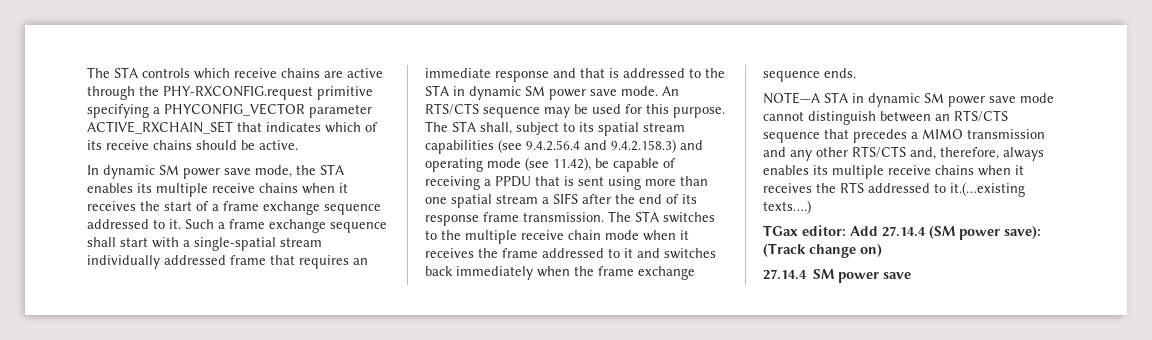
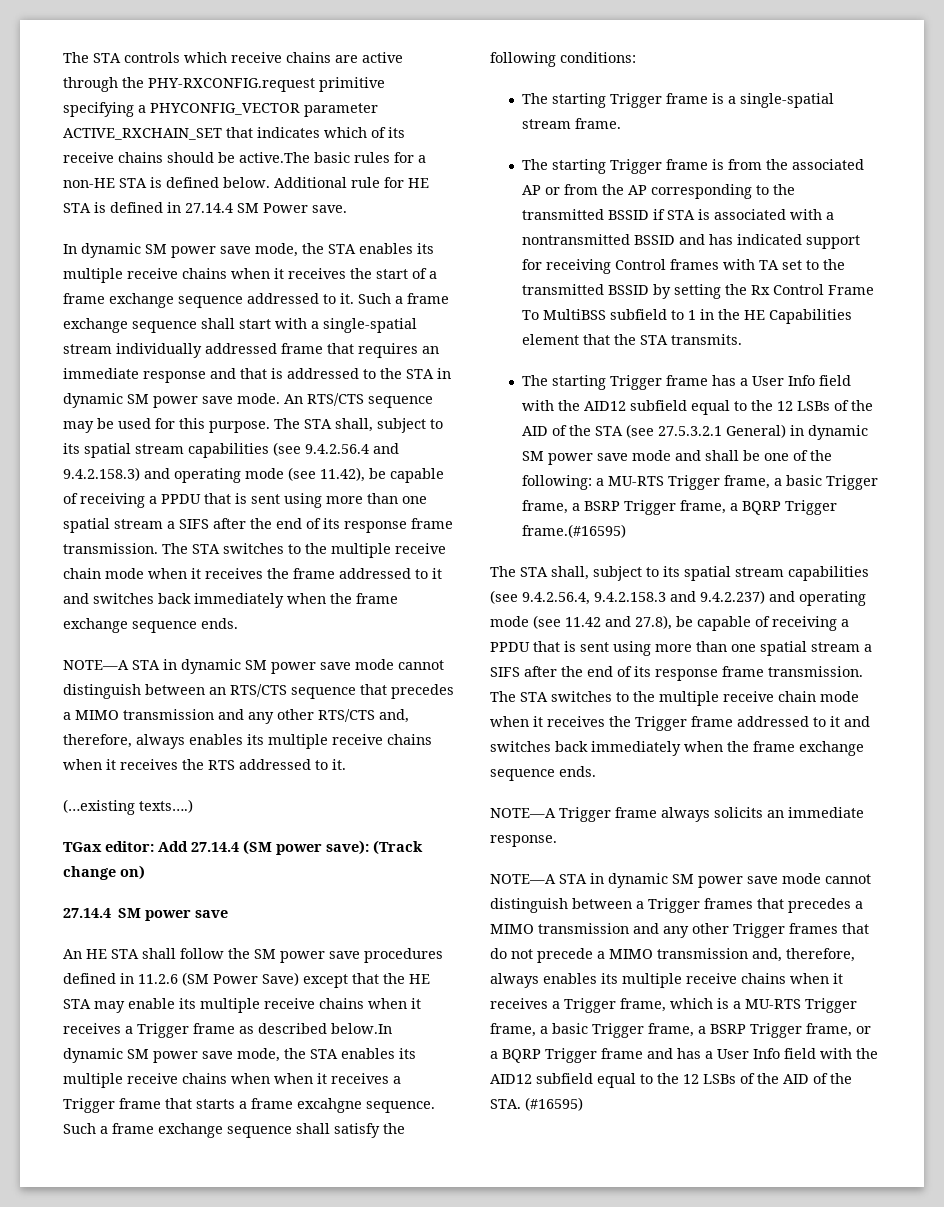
[259,140,298,150] active. -> [239,152,426,163] [63,177,429,188] [63,202,347,213] active.The basic rules for a non-HE STA is defined below. Additional rule for HE STA is defined in 27.14.4 SM Power save.
[950,182,1025,197] it.(…existing -> [332,759,346,770] [63,799,135,815] it. // (…existing
(912, 275) none -> [63,948,443,963] [63,972,430,988] [63,998,421,1013] [63,1023,392,1038] [63,1048,416,1063] [63,1073,401,1088] [63,1098,435,1113] [63,1123,405,1138] [490,52,636,67] [522,93,835,108] [522,118,622,129] [522,159,865,174] [522,184,796,199] [522,209,835,220] [522,234,861,249] [522,259,846,274] [522,284,875,299] [522,309,853,324] [522,334,743,345] [522,375,852,390] [522,400,874,415] [522,424,869,440] [522,450,833,465] [522,475,879,490] [522,500,838,515] [522,524,627,538] [490,566,869,581] [490,590,866,606] [490,615,849,631] [490,641,872,656] [490,666,863,681] [490,691,859,706] [490,716,870,731] [490,741,864,756] [490,766,596,781] [490,807,864,822] [490,835,557,847] [490,873,871,888] [490,898,863,913] [490,923,869,938] [490,948,855,963] [490,973,843,988] [490,998,857,1013] [490,1023,871,1038] [490,1048,878,1063] [490,1073,852,1088] [490,1097,583,1111] // An HE STA shall follow the SM power save procedures defined in 11.2.6 (SM Power Save) except that the HE STA may enable its multiple receive chains when it receives a Trigger frame as described below.In dynamic SM power save mode, the STA enables its multiple receive chains when when it receives a Trigger frame that starts a frame excahgne sequence. Such a frame exchange sequence shall satisfy the following conditions: // The starting Trigger frame is a single-spatial stream frame. // The starting Trigger frame is from the associated AP or from the AP corresponding to the transmitted BSSID if STA is associated with a nontransmitted BSSID and has indicated support for receiving Control frames with TA set to the transmitted BSSID by setting the Rx Control Frame To MultiBSS subfield to 1 in the HE Capabilities element that the STA transmits. // The starting Trigger frame has a User Info field with the AID12 subfield equal to the 12 LSBs of the AID of the STA (see 27.5.3.2.1 General) in dynamic SM power save mode and shall be one of the following: a MU-RTS Trigger frame, a basic Trigger frame, a BSRP Trigger frame, a BQRP Trigger frame.(#16595) // The STA shall, subject to its spatial stream capabilities (see 9.4.2.56.4, 9.4.2.158.3 and 9.4.2.237) and operating mode (see 11.42 and 27.8), be capable of receiving a PPDU that is sent using more than one spatial stream a SIFS after the end of its response frame transmission. The STA switches to the multiple receive chain mode when it receives the Trigger frame addressed to it and switches back immediately when the frame exchange sequence ends. // NOTE—A Trigger frame always solicits an immediate response. // NOTE—A STA in dynamic SM power save mode cannot distinguish between a Trigger frames that precedes a MIMO transmission and any other Trigger frames that do not precede a MIMO transmission and, therefore, always enables its multiple receive chains when it receives a Trigger frame, which is a MU-RTS Trigger frame, a basic Trigger frame, a BSRP Trigger frame, or a BQRP Trigger frame and has a User Info field with the AID12 subfield equal to the 12 LSBs of the AID of the STA. (#16595)

